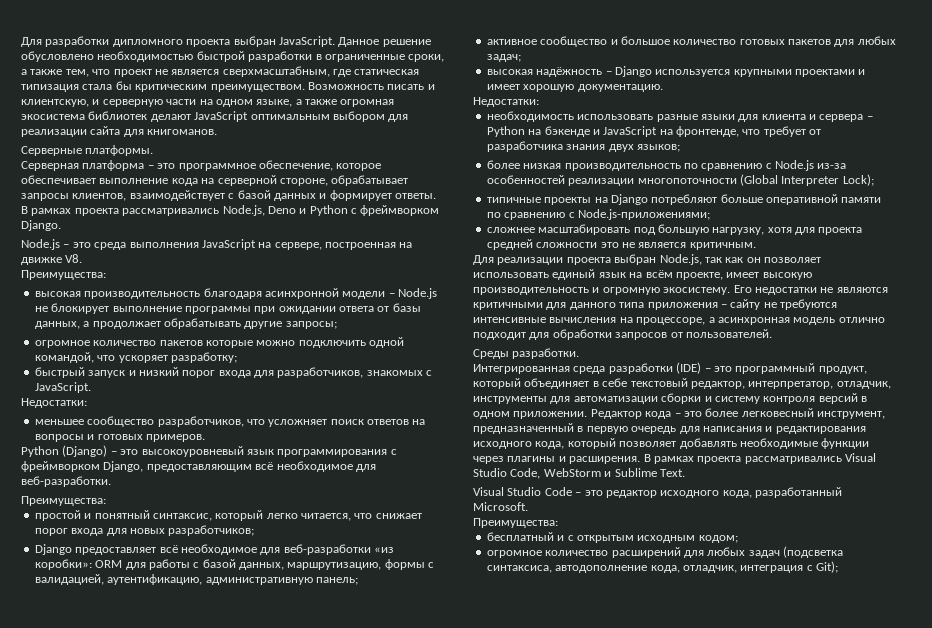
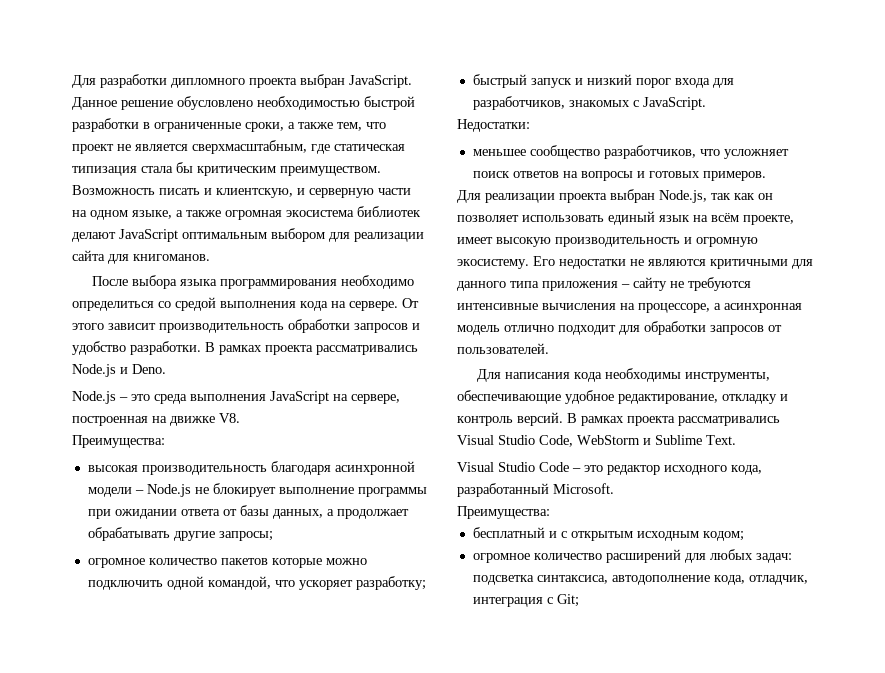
[21,145,154,156] [21,160,382,171] [21,175,409,186] [21,190,436,201] [21,205,440,216] [21,220,61,231] Серверные платформы. // Серверная платформа – это программное обеспечение, которое обеспечивает выполнение кода на серверной стороне, обрабатывает запросы клиентов, взаимодействует с базой данных и формирует ответы. В рамках проекта рассматривались Node.js, Deno и Python с фреймворком Django. -> [92,275,415,289] [72,297,419,311] [72,319,420,333] [72,341,418,355] [72,364,166,377] После выбора языка программирования необходимо определиться со средой выполнения кода на сервере. От этого зависит производительность обработки запросов и удобство разработки. В рамках проекта рассматривались Node.js и Deno.
[21,445,397,457] [21,461,376,472] [21,476,111,487] [21,496,106,506] [34,510,422,521] [34,525,255,536] [34,544,394,555] [34,559,435,570] [34,574,358,585] [486,36,896,47] [486,54,521,62] [486,66,866,77] [486,84,663,92] [473,97,539,107] [486,111,873,122] [486,126,822,137] [486,141,680,152] [486,160,847,171] [486,174,874,186] [486,194,882,205] [486,209,710,220] [486,224,863,235] [486,239,756,250] // Python (Django) – это высокоуровневый язык программирования с фреймворком Django, предоставляющим всё необходимое для веб-разработки. // Преимущества: // простой и понятный синтаксис, который легко читается, что снижает порог входа для новых разработчиков; // Django предоставляет всё необходимое для веб-разработки «из коробки»: ORM для работы с базой данных, маршрутизацию, формы с валидацией, аутентификацию, административную панель; // активное сообщество и большое количество готовых пакетов для любых задач; // высокая надёжность – Django используется крупными проектами и имеет хорошую документацию. // Недостатки: // необходимость использовать разные языки для клиента и сервера – Python на бэкенде и JavaScript на фронтенде, что требует от разработчика знания двух языков; // более низкая производительность по сравнению с Node.js из-за особенностей реализации многопоточности (Global Interpreter Lock); // типичные проекты на Django потребляют больше оперативной памяти по сравнению с Node.js-приложениями; // сложнее масштабировать под большую нагрузку, хотя для проекта средней сложности это не является критичным. -> (766, 176) none
[473,348,580,359] [473,362,867,374] [473,378,891,389] [473,393,867,404] [473,408,885,419] [473,423,866,434] [473,438,870,449] [473,456,641,464] Среды разработки. // Интегрированная среда разработки (IDE) – это программный продукт, который объединяет в себе текстовый редактор, интерпретатор, отладчик, инструменты для автоматизации сборки и систему контроля версий в одном приложении. Редактор кода – это более легковесный инструмент, предназначенный в первую очередь для написания и редактирования исходного кода, который позволяет добавлять необходимые функции через плагины и расширения. -> [477,368,771,382] [457,390,788,404] [457,412,563,426] Для написания кода необходимы инструменты, обеспечивающие удобное редактирование, откладку и контроль версий.
[748,546,843,558] задач (подсветка -> [755,553,792,563] [472,575,534,585] задач: подсветка
[816,561,838,573] Git); -> [556,594,579,607] Git;

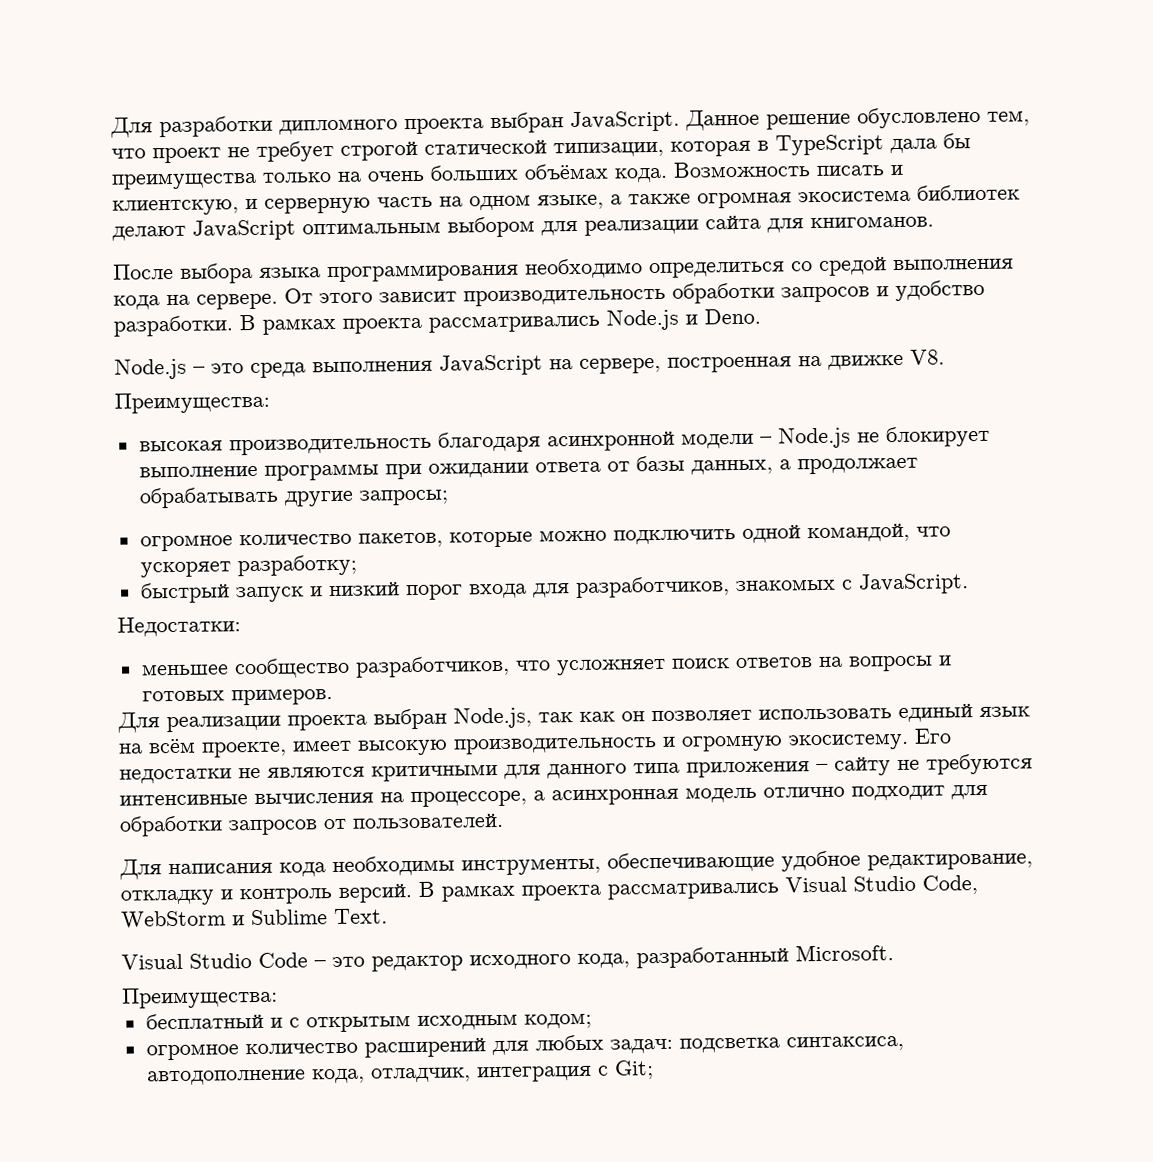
[257,96,415,110] [72,118,386,132] [72,140,405,154] [72,162,381,176] необходимостью быстрой разработки в ограниченные сроки, а также тем, что проект не является сверхмасштабным, где статическая типизация стала бы критическим преимуществом. -> [987,111,1030,126] [111,133,971,164] [111,163,668,190] тем, что проект не требует строгой статической типизации, которая в TypeScript дала бы преимущества только на очень больших объёмах кода.
[378,188,411,195] части -> [377,196,433,208] часть
[220,558,268,565] пакетов -> [357,532,443,548] пакетов,

